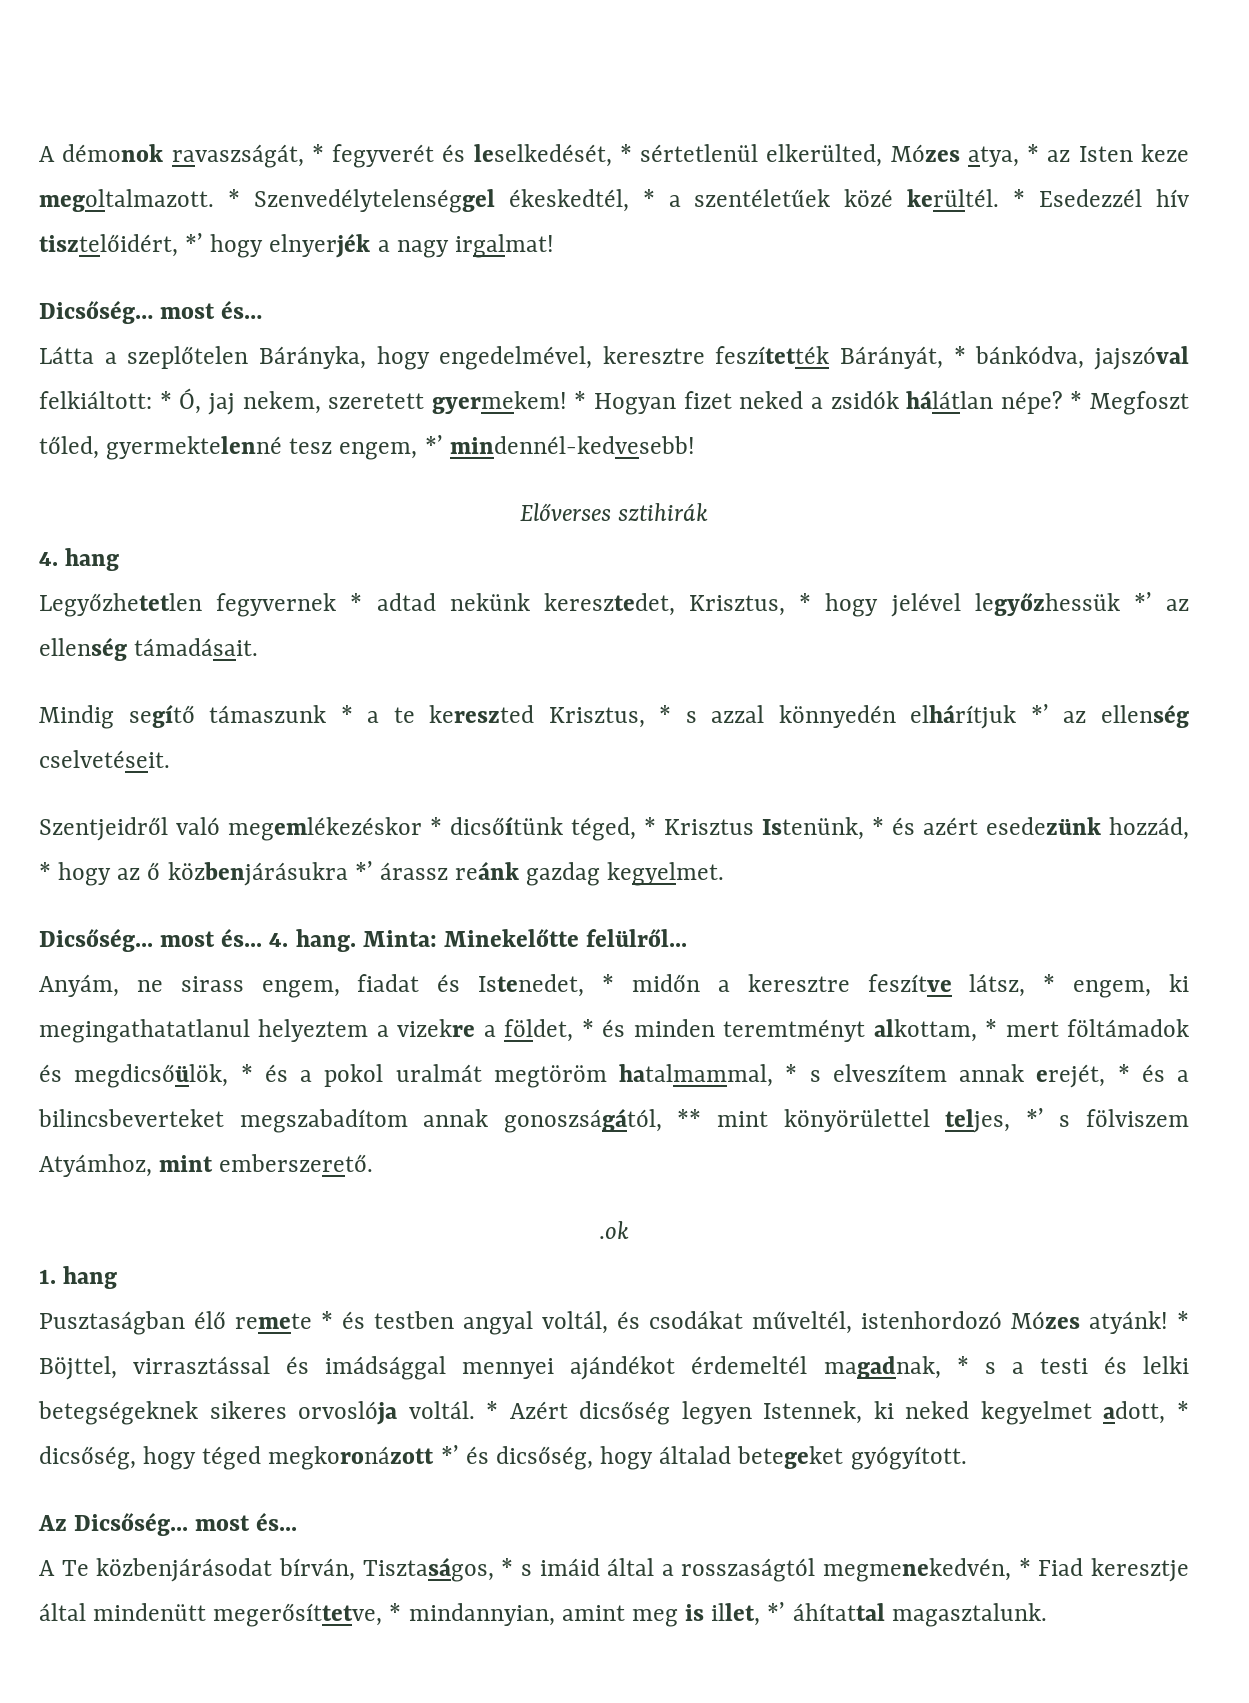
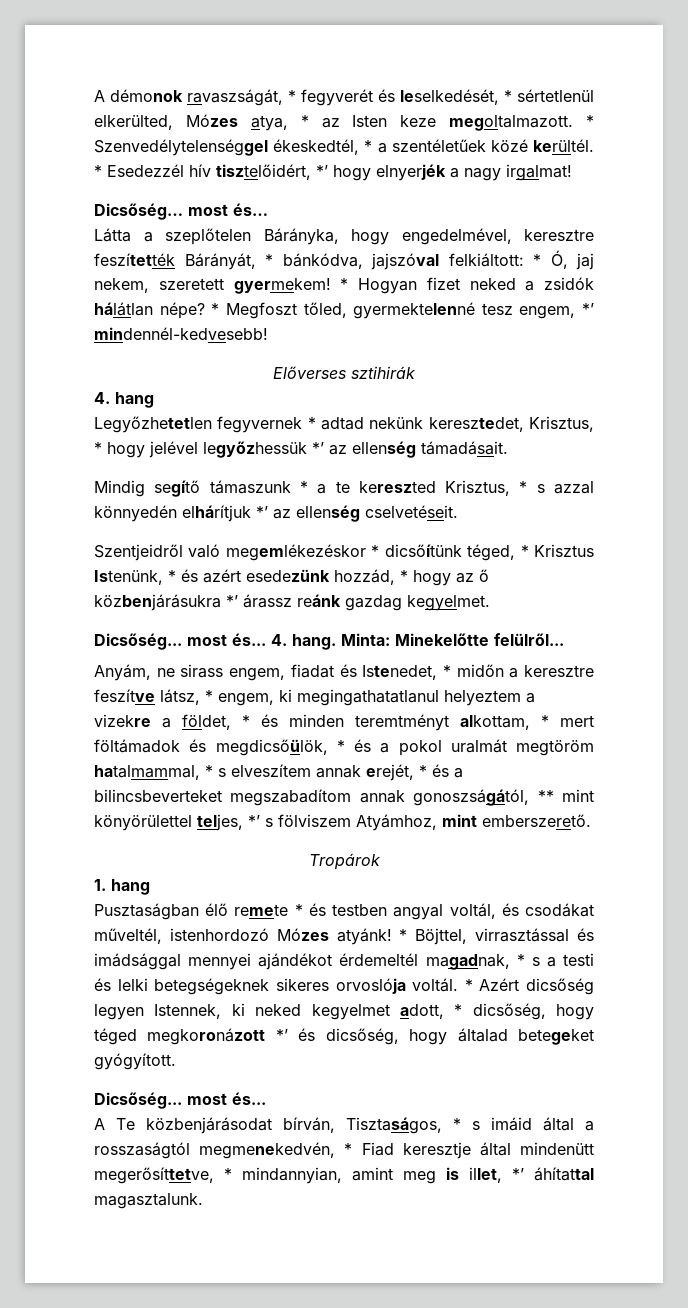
[599,1221,629,1239] .ok -> [308,853,380,870] Tropárok
[38,1515,67,1531] Az -> (176, 1061) none

